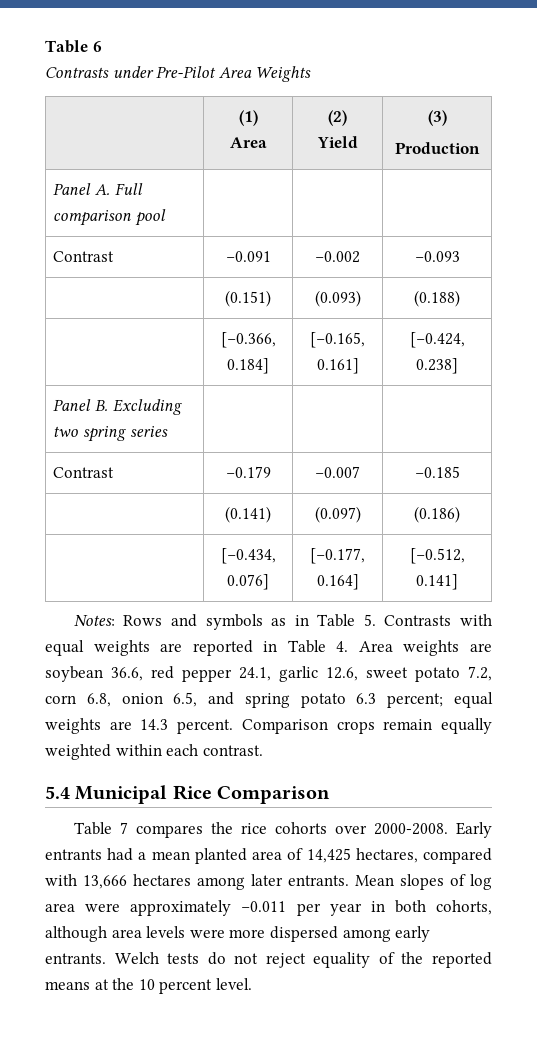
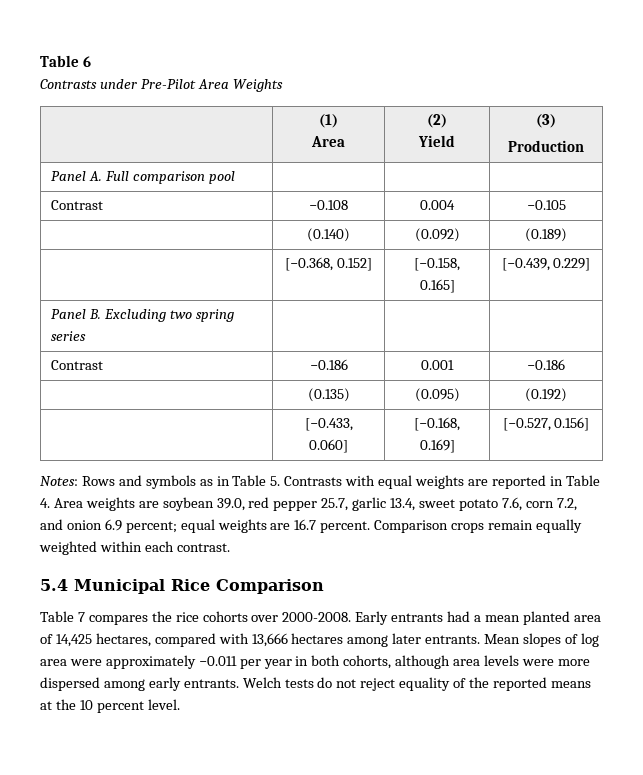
[225,251,271,262] [315,251,360,263] [414,251,460,262] [225,290,271,307] [314,290,361,307] [414,290,460,307] [220,332,276,348] [227,358,269,374] [310,332,365,348] [316,358,359,374] [409,332,465,348] [416,358,458,374] −0.091 | −0.002 | −0.093 // | (0.151) | (0.093) | (0.188) // | [−0.366, 0.184] | [−0.165, 0.161] | [−0.424, 0.238] -> [309,200,349,210] [420,200,456,210] [526,200,566,210] [307,228,350,242] [414,228,460,242] [525,228,567,242] [285,257,372,271] [414,258,461,271] [419,279,455,293] [501,258,591,271] −0.108 | 0.004 | −0.105 // | (0.140) | (0.092) | (0.189) // | [−0.368, 0.152] | [−0.158, 0.165] | [−0.439, 0.229]
[225,466,271,478] [315,466,360,478] [414,466,460,478] [225,506,271,523] [314,506,361,523] [414,506,460,523] [220,548,276,564] [227,574,269,590] [310,548,365,564] [316,574,359,590] [409,548,465,564] [416,574,458,590] −0.179 | −0.007 | −0.185 // | (0.141) | (0.097) | (0.186) // | [−0.434, 0.076] | [−0.177, 0.164] | [−0.512, 0.141] -> [309,359,348,370] [421,360,455,370] [527,359,565,370] [307,388,350,402] [414,388,460,402] [525,388,567,402] [304,418,353,431] [309,439,349,453] [414,417,461,431] [419,439,455,453] [502,417,590,431] −0.186 | 0.001 | −0.186 // | (0.135) | (0.095) | (0.192) // | [−0.433, 0.060] | [−0.168, 0.169] | [−0.527, 0.156]
[111,667,143,681] 36.6, -> [216,498,245,511] 39.0,
[239,666,492,682] [45,692,377,708] 24.1, garlic 12.6, sweet potato 7.2, corn 6.8, onion 6.5, and spring potato 6.3 -> [321,497,577,511] [40,519,122,531] 25.7, garlic 13.4, sweet potato 7.6, corn 7.2, and onion 6.9
[140,719,169,730] 14.3 -> [294,519,317,530] 16.7

